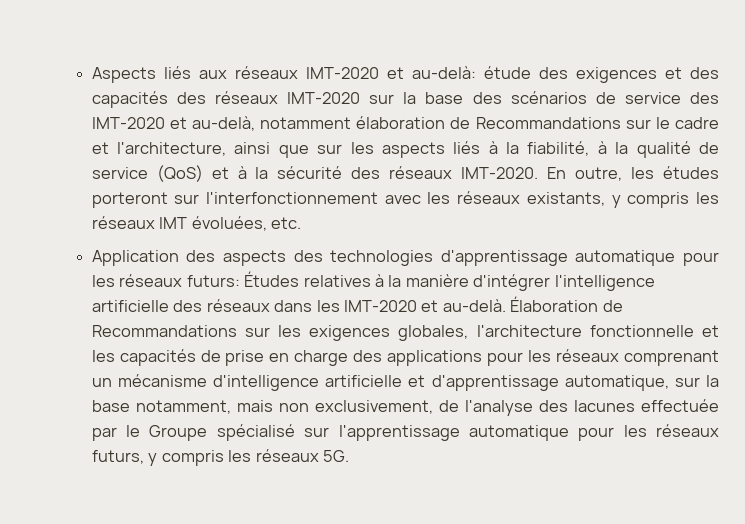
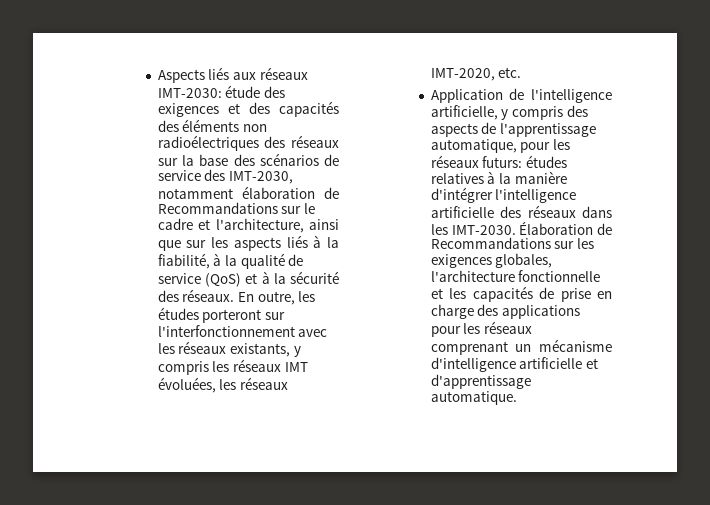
[305,66,476,79] IMT-2020 et au-delà: -> [157,88,222,98] IMT-2030:
[214,91,361,104] réseaux IMT-2020 -> [182,119,268,132] [157,135,339,151] éléments non radioélectriques des réseaux
[91,116,255,131] IMT-2020 et au-delà, -> [229,171,294,184] IMT-2030,
[389,166,539,179] réseaux IMT-2020. -> [182,289,235,302] réseaux.
(267, 223) none -> [219,377,289,390] [430,68,495,81] les réseaux IMT-2020,
[186,250,676,266] des aspects des technologies d'apprentissage automatique -> [509,88,612,103] [430,105,588,120] [430,122,597,137] [430,139,517,153] de l'intelligence artificielle, y compris des aspects de l'apprentissage automatique,
[244,271,300,287] Études -> [526,155,568,168] études
[343,299,506,312] IMT-2020 et au-delà. -> [451,225,516,235] IMT-2030.
[564,375,719,391] [91,399,719,416] [91,424,720,441] [91,449,349,466] automatique, sur la base notamment, mais non exclusivement, de l'analyse des lacunes effectuée par le Groupe spécialisé sur l'apprentissage automatique pour les réseaux futurs, y compris les réseaux 5G. -> [430,391,517,405] automatique.

